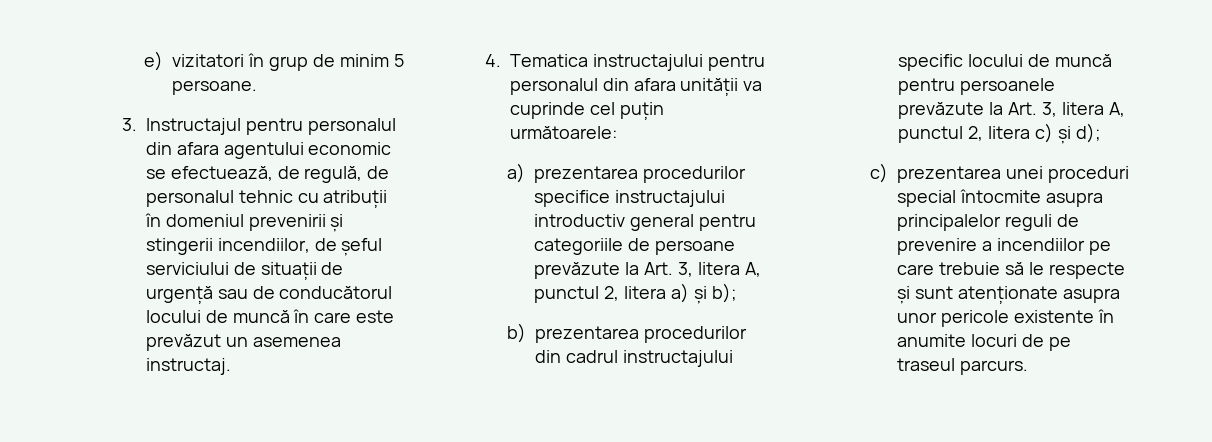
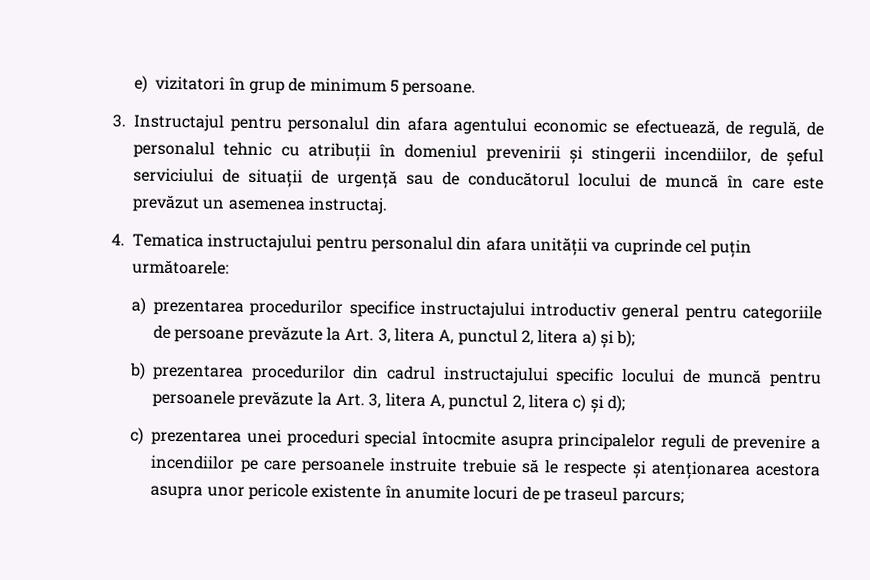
[339,54,389,67] minim -> [309,77,387,93] minimum
(935, 269) none -> [301,456,458,475] persoanele instruite
[915,286,1059,304] sunt atenționate -> [650,460,822,480] atenționarea acestora
[960,360,1029,375] parcurs. -> [621,491,684,505] parcurs;

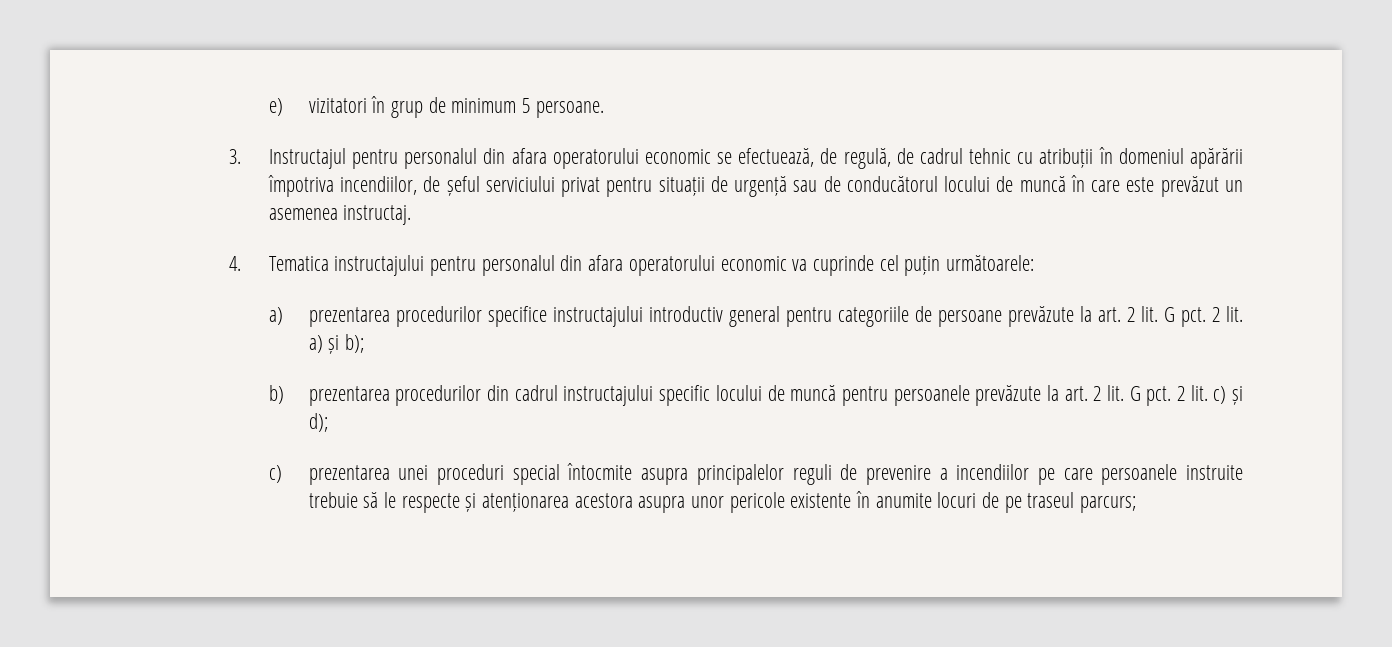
[453,117,528,136] agentului -> [552,148,639,169] operatorului
[132,140,215,159] personalul -> [919,148,963,164] cadrul
[485,144,657,164] prevenirii și stingerii -> [1189,148,1243,169] [267,175,334,197] apărării împotriva
[221,168,240,183] de -> [561,177,653,197] privat pentru
[529,237,588,256] unității -> [628,255,787,276] operatorului economic
[344,327,579,346] Art. 3, litera A, punctul 2, litera -> [1097,306,1243,327] art. 2 lit. G pct. 2 lit.
[334,392,569,411] Art. 3, litera A, punctul 2, litera -> [1064,385,1208,406] art. 2 lit. G pct. 2 lit.

